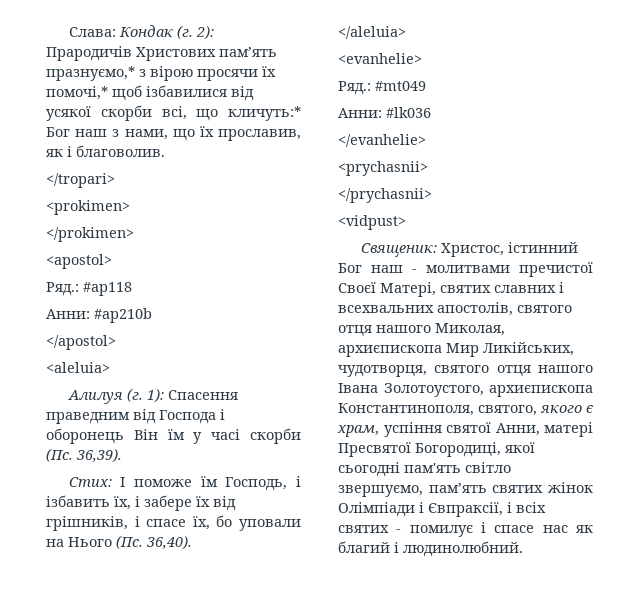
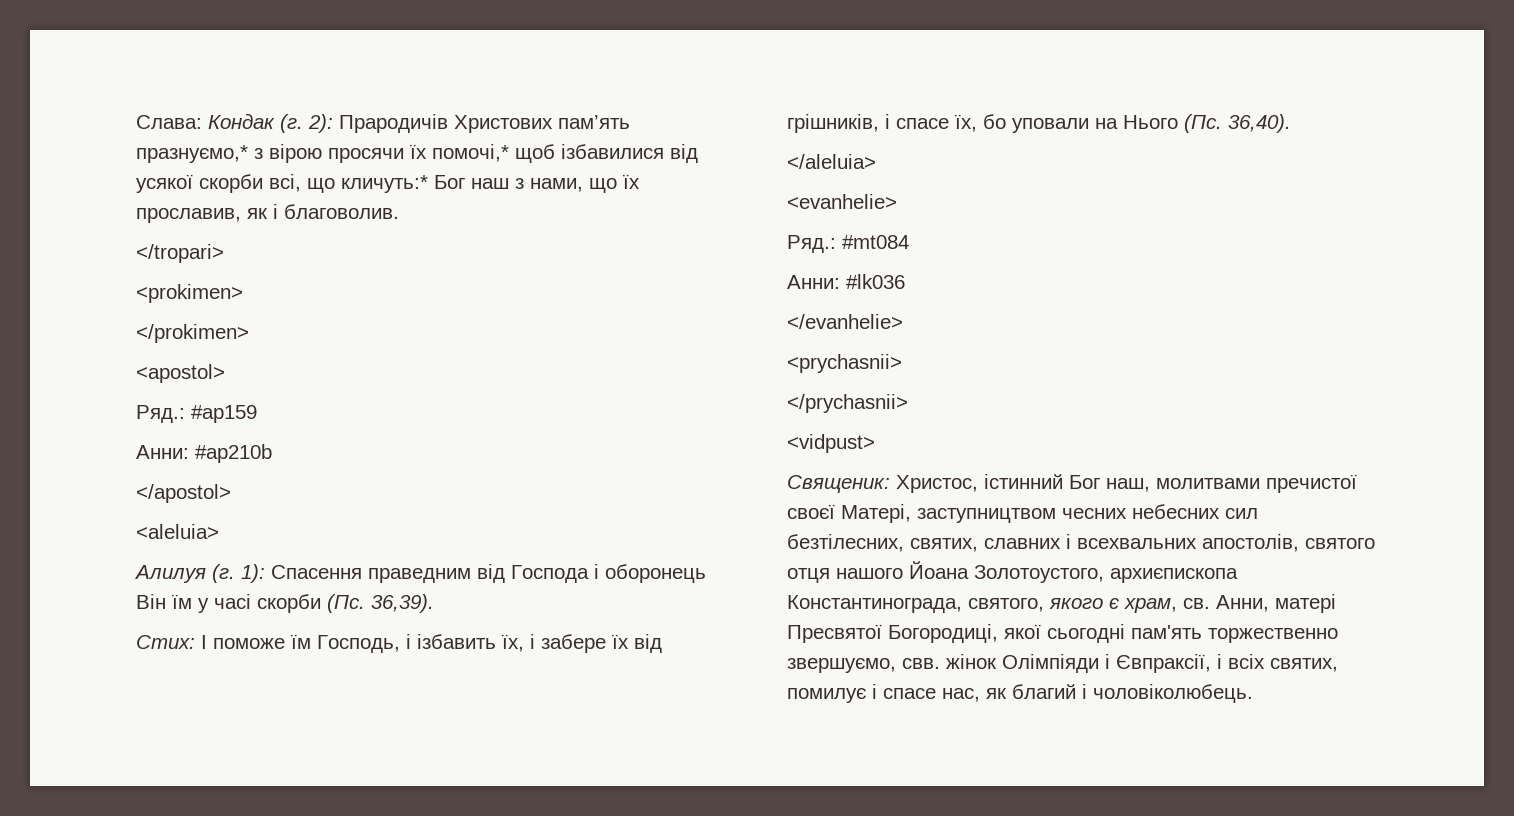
[83,282,132,296] #ap118 -> [191,405,257,423] #ap159
[375,81,426,91] #mt049 -> [842,235,909,249] #mt084
[371,262,593,277] [338,282,491,297] наш - молитвами пречистої Своєї Матері, святих -> [1106,474,1357,493] [787,504,1258,523] [787,534,978,552] наш, молитвами пречистої своєї Матері, заступництвом чесних небесних сил безтілесних, святих,
[435,323,505,336] [338,342,574,357] [338,365,593,377] [338,383,378,393] Миколая, архиєпископа Мир Ликійських, чудотворця, святого отця нашого Івана -> [909,561,969,579] Йоана
[338,403,474,416] Константинополя, -> [787,595,962,613] Константинограда,
[383,422,491,437] успіння святої -> [1183,598,1210,609] св.
[465,462,511,473] [338,482,593,497] [338,502,415,517] світло звершуємо, пам’ять святих жінок Олімпіади -> [1208,628,1338,643] [787,654,1099,673] торжественно звершуємо, свв. жінок Олімпіяди
[338,525,402,533] святих - -> [1270,658,1338,672] святих,
[542,525,568,533] нас -> [942,688,980,702] нас,
[403,541,523,557] людинолюбний. -> [1093,684,1253,703] чоловіколюбець.

